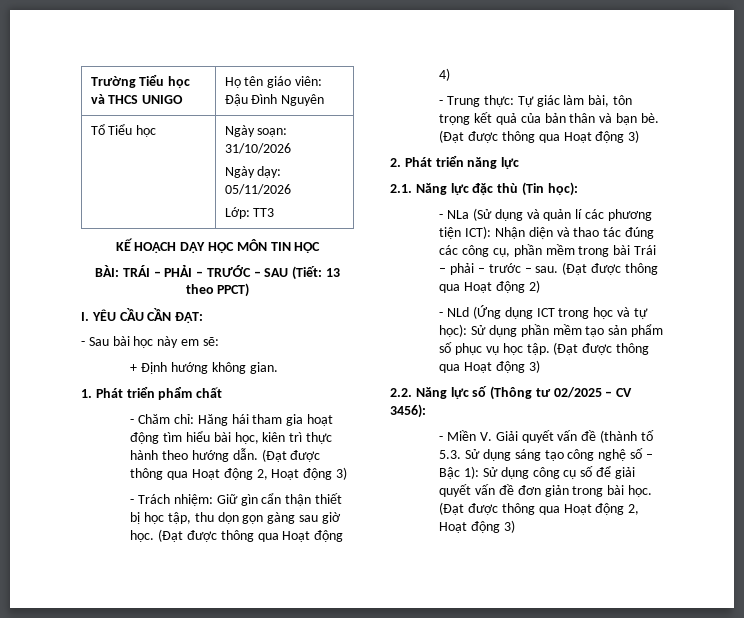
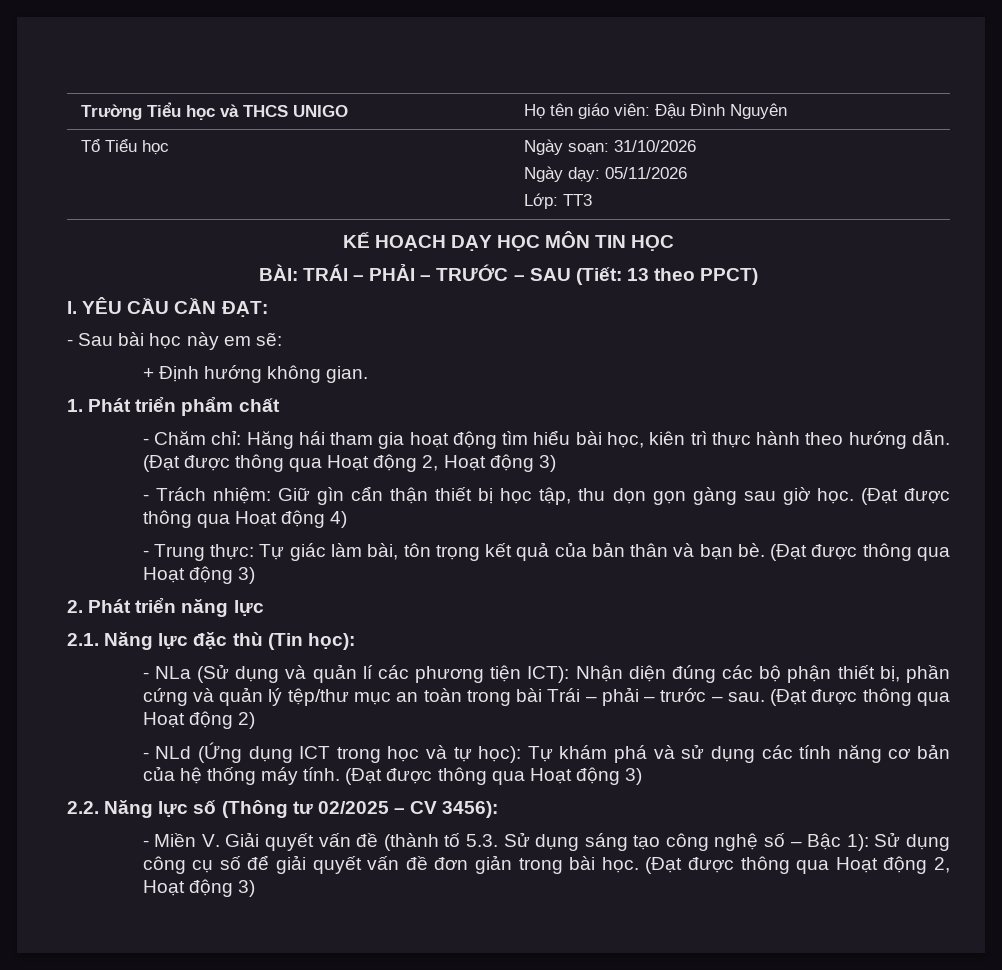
[556,227,654,239] [439,244,575,257] và thao tác đúng các công cụ, phần mềm -> [671,665,951,683] [142,687,462,706] đúng các bộ phận thiết bị, phần cứng và quản lý tệp/thư mục an toàn
[471,324,663,337] [439,342,550,355] Sử dụng phần mềm tạo sản phẩm số phục vụ học tập. -> [527,744,951,763] [142,766,341,785] Tự khám phá và sử dụng các tính năng cơ bản của hệ thống máy tính.

